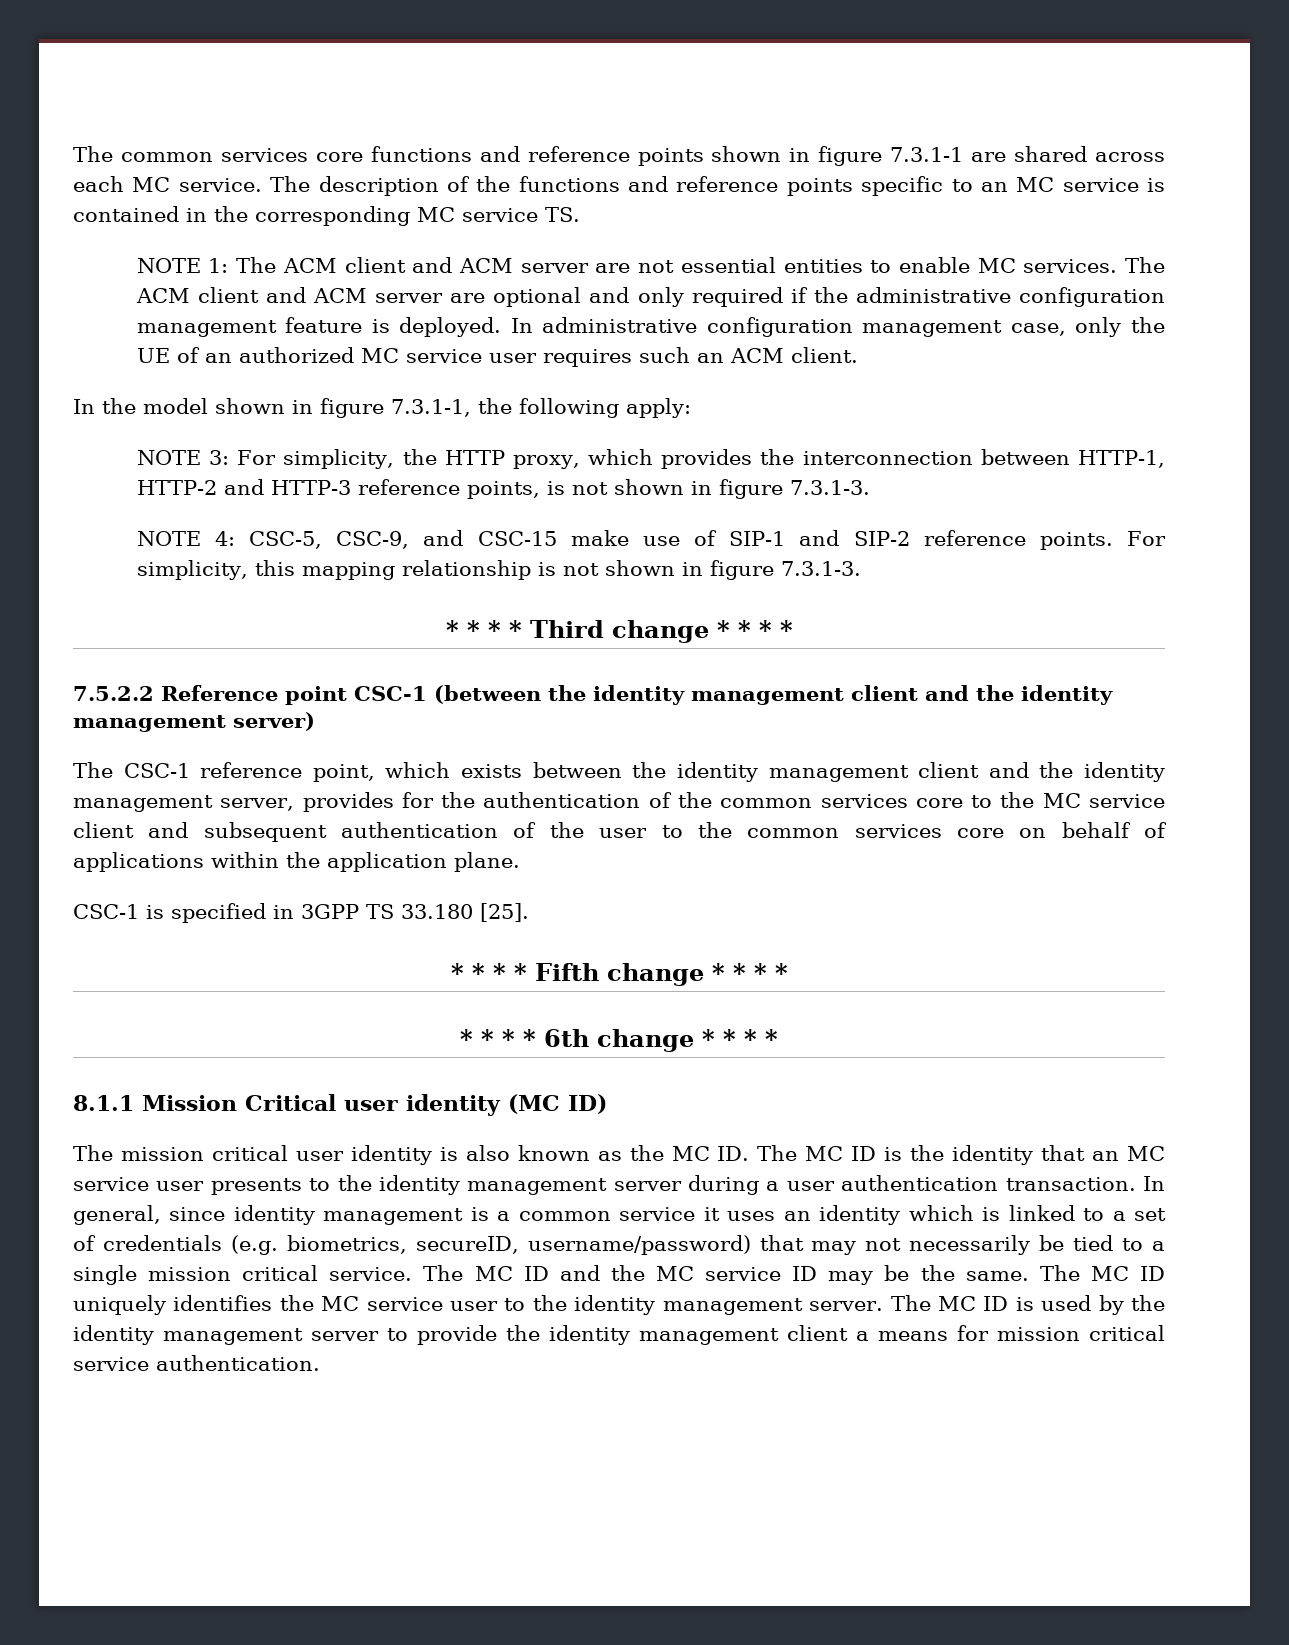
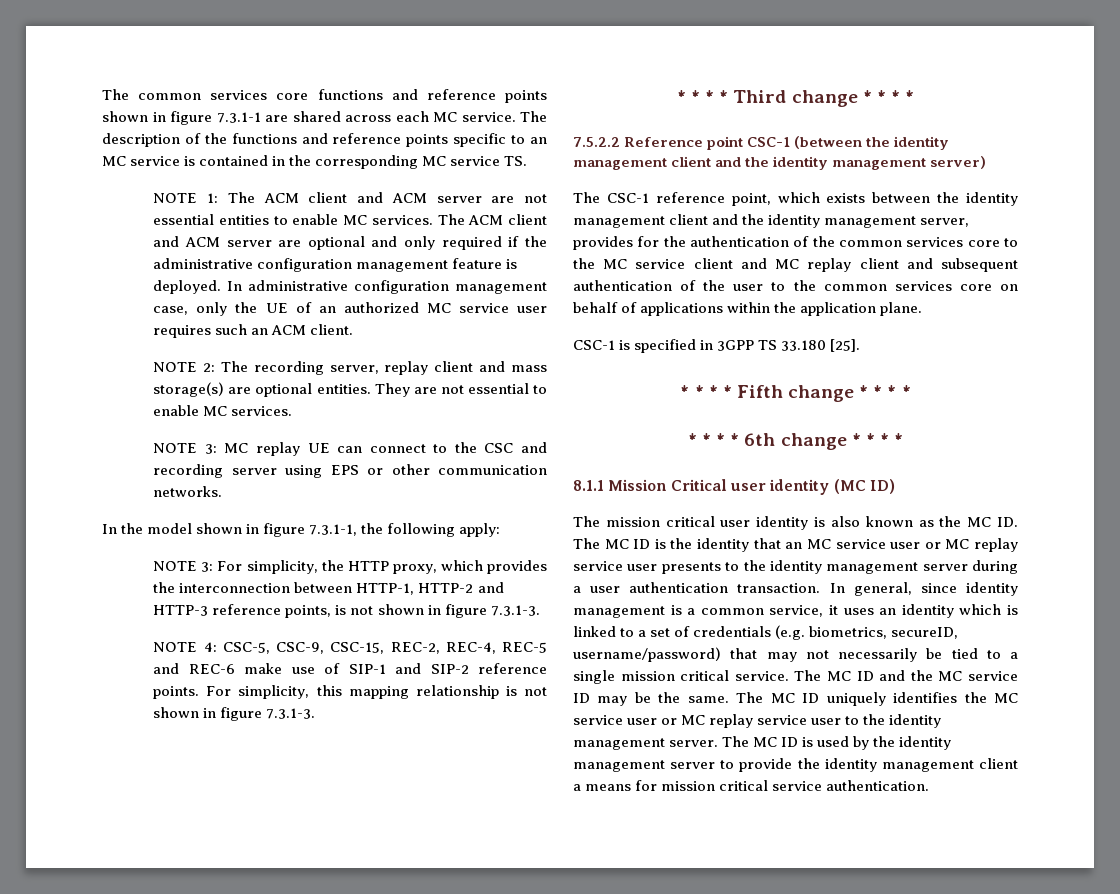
(858, 355) none -> [153,361,547,375] [153,382,547,397] [153,405,293,416] [153,442,547,456] [153,464,547,478] [153,486,223,497] // NOTE 2: The recording server, replay client and mass storage(s) are optional entities. They are not essential to enable MC services. // NOTE 3: MC replay UE can connect to the CSC and recording server using EPS or other communication networks.
[423,530,557,546] and CSC-15 -> [330,642,547,654] [153,663,235,674] CSC-15, REC-2, REC-4, REC-5 and REC-6
(189, 830) none -> [775,258,933,272] MC replay client and
(205, 1186) none -> [924,538,1019,552] [573,561,658,571] or MC replay service user
[619,1207,696,1221] service -> [769,605,824,617] service,
(499, 1306) none -> [661,714,842,728] or MC replay service user

